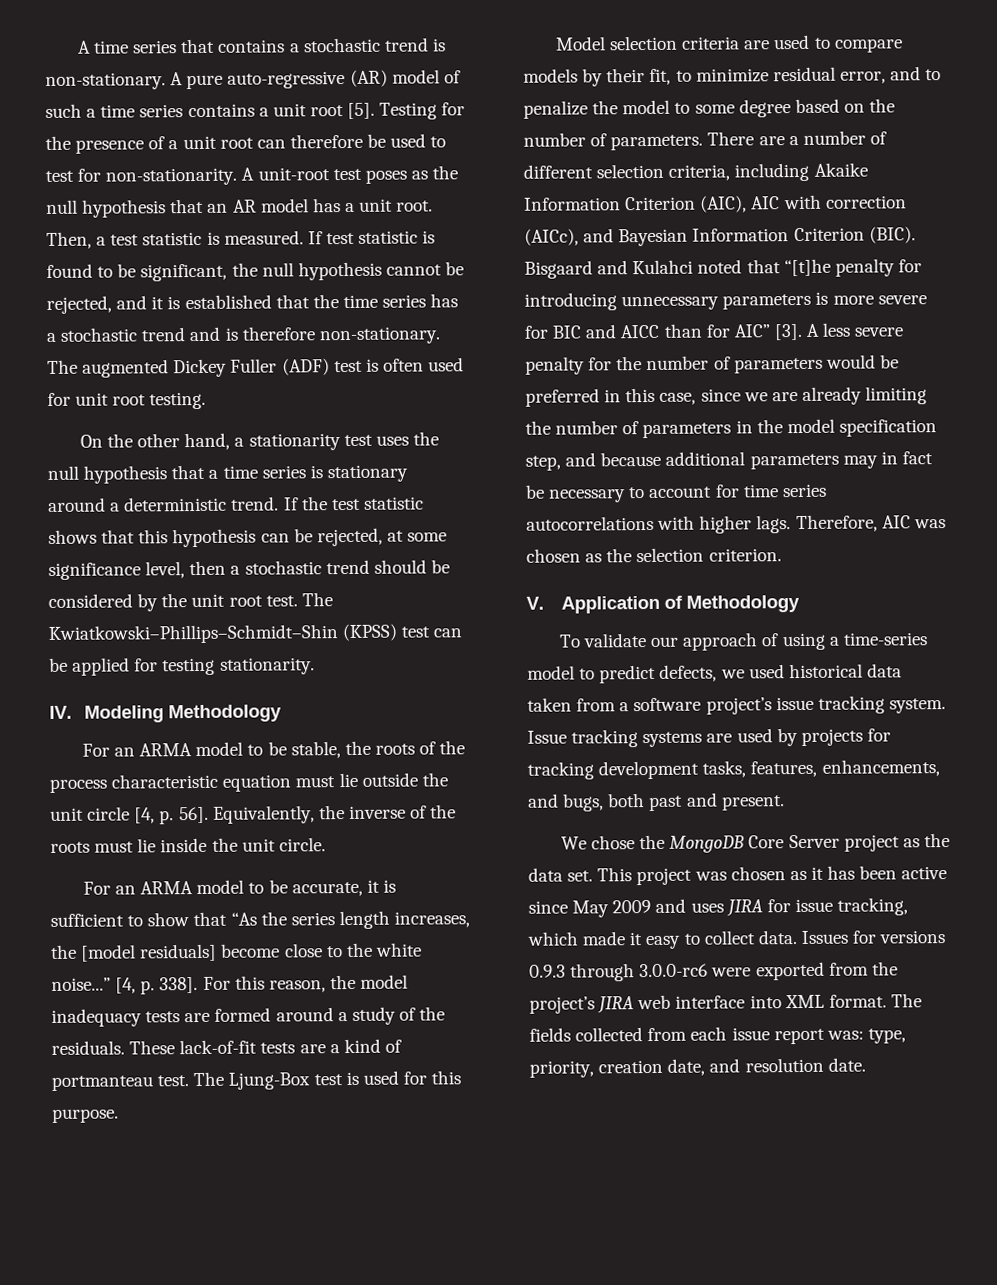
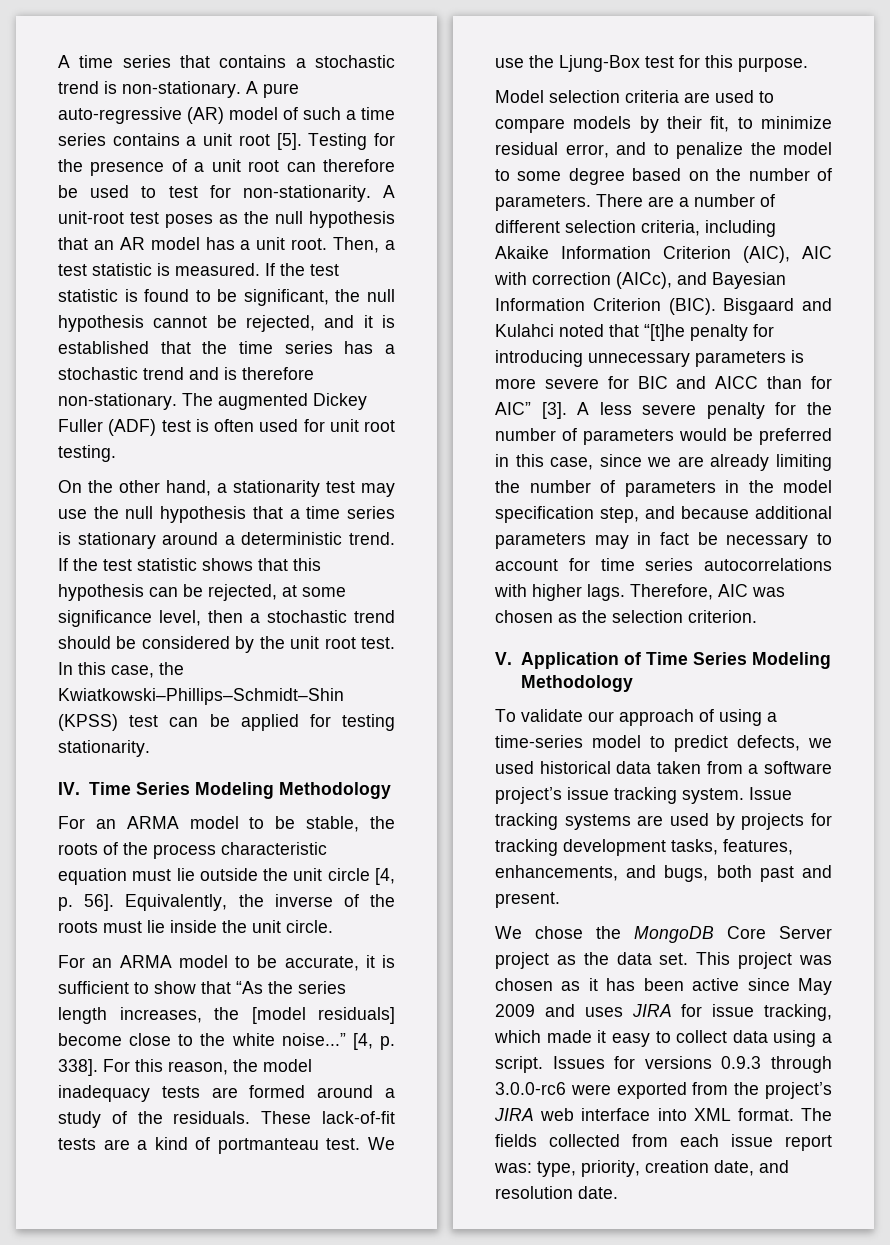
(323, 238) none -> [280,263,305,276] the
[375,435,409,446] uses -> [361,483,395,497] [58,509,87,519] may use
[301,592,333,607] The -> [58,662,184,678] In this case, the
(72, 712) none -> [88,782,190,795] Time Series
[193,1070,399,1090] The Ljung-Box test is used -> [368,1137,395,1150] [495,55,674,72] We use the Ljung-Box test
(683, 602) none -> [645,652,831,669] Time Series Modeling
[757,930,798,945] data. -> [732,1030,832,1047] [495,1056,543,1073] data using a script.

